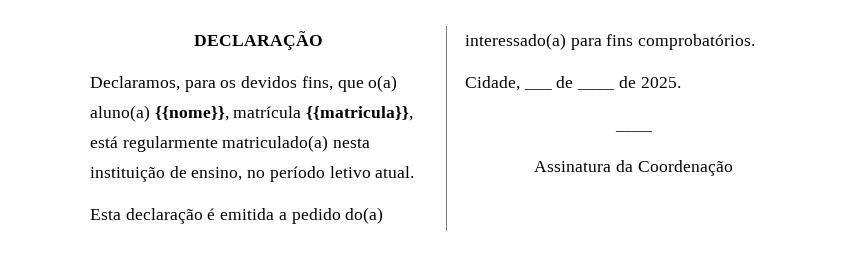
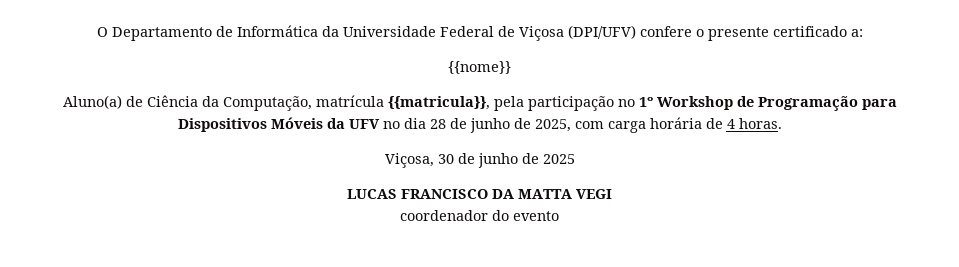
[194,31,323,50] [90,75,398,92] [90,105,414,122] [90,135,371,152] [90,166,415,182] [90,207,384,224] [465,33,756,50] [465,76,552,91] [556,76,574,88] [577,88,615,90] [618,76,681,88] [614,130,652,132] [534,160,733,176] DECLARAÇÃO // Declaramos, para os devidos fins, que o(a) aluno(a) {{nome}}, matrícula {{matricula}}, está regularmente matriculado(a) nesta instituição de ensino, no período letivo atual. // Esta declaração é emitida a pedido do(a) interessado(a) para fins comprobatórios. // Cidade, ___ de ____ de 2025. // ____ // Assinatura da Coordenação -> [96,25,863,41] [448,61,511,74] [62,95,897,111] [177,117,782,133] [384,153,575,168] [347,189,612,199] [400,210,559,221] O Departamento de Informática da Universidade Federal de Viçosa (DPI/UFV) confere o presente certificado a: // {{nome}} // Aluno(a) de Ciência da Computação, matrícula {{matricula}}, pela participação no 1º Workshop de Programação para Dispositivos Móveis da UFV no dia 28 de junho de 2025, com carga horária de 4 horas. // Viçosa, 30 de junho de 2025 // LUCAS FRANCISCO DA MATTA VEGI // coordenador do evento

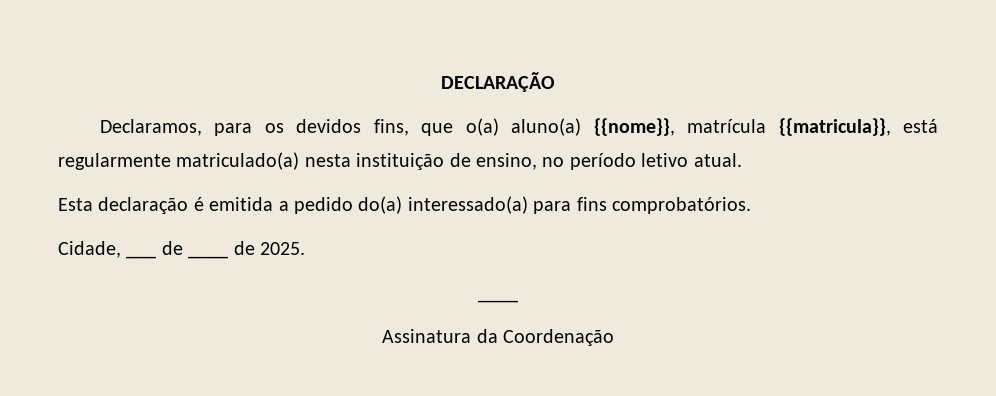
[96,25,863,41] [448,61,511,74] [62,95,897,111] [177,117,782,133] [384,153,575,168] [347,189,612,199] [400,210,559,221] O Departamento de Informática da Universidade Federal de Viçosa (DPI/UFV) confere o presente certificado a: // {{nome}} // Aluno(a) de Ciência da Computação, matrícula {{matricula}}, pela participação no 1º Workshop de Programação para Dispositivos Móveis da UFV no dia 28 de junho de 2025, com carga horária de 4 horas. // Viçosa, 30 de junho de 2025 // LUCAS FRANCISCO DA MATTA VEGI // coordenador do evento -> [441,72,555,92] [99,118,939,136] [58,152,742,170] [58,196,751,214] [58,241,157,259] [161,241,183,255] [188,255,229,259] [233,241,305,255] [478,299,518,303] [382,329,614,346] DECLARAÇÃO // Declaramos, para os devidos fins, que o(a) aluno(a) {{nome}}, matrícula {{matricula}}, está regularmente matriculado(a) nesta instituição de ensino, no período letivo atual. // Esta declaração é emitida a pedido do(a) interessado(a) para fins comprobatórios. // Cidade, ___ de ____ de 2025. // ____ // Assinatura da Coordenação

